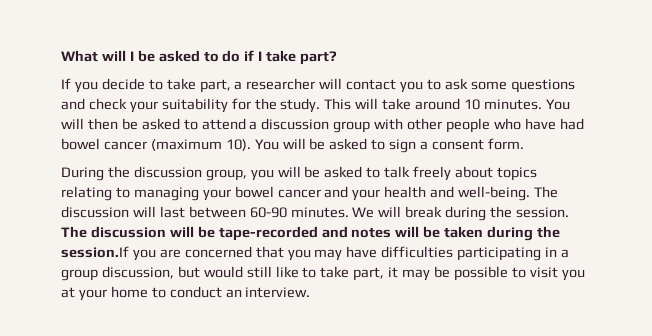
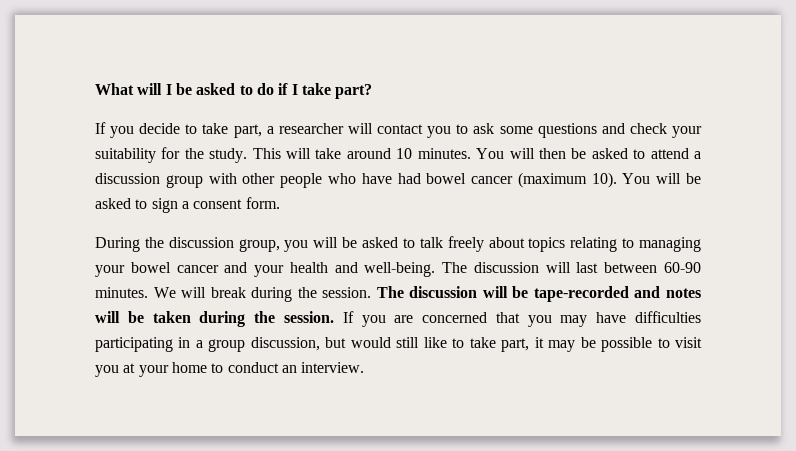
[61,246,129,258] session.If -> [283,311,354,323] session. If

